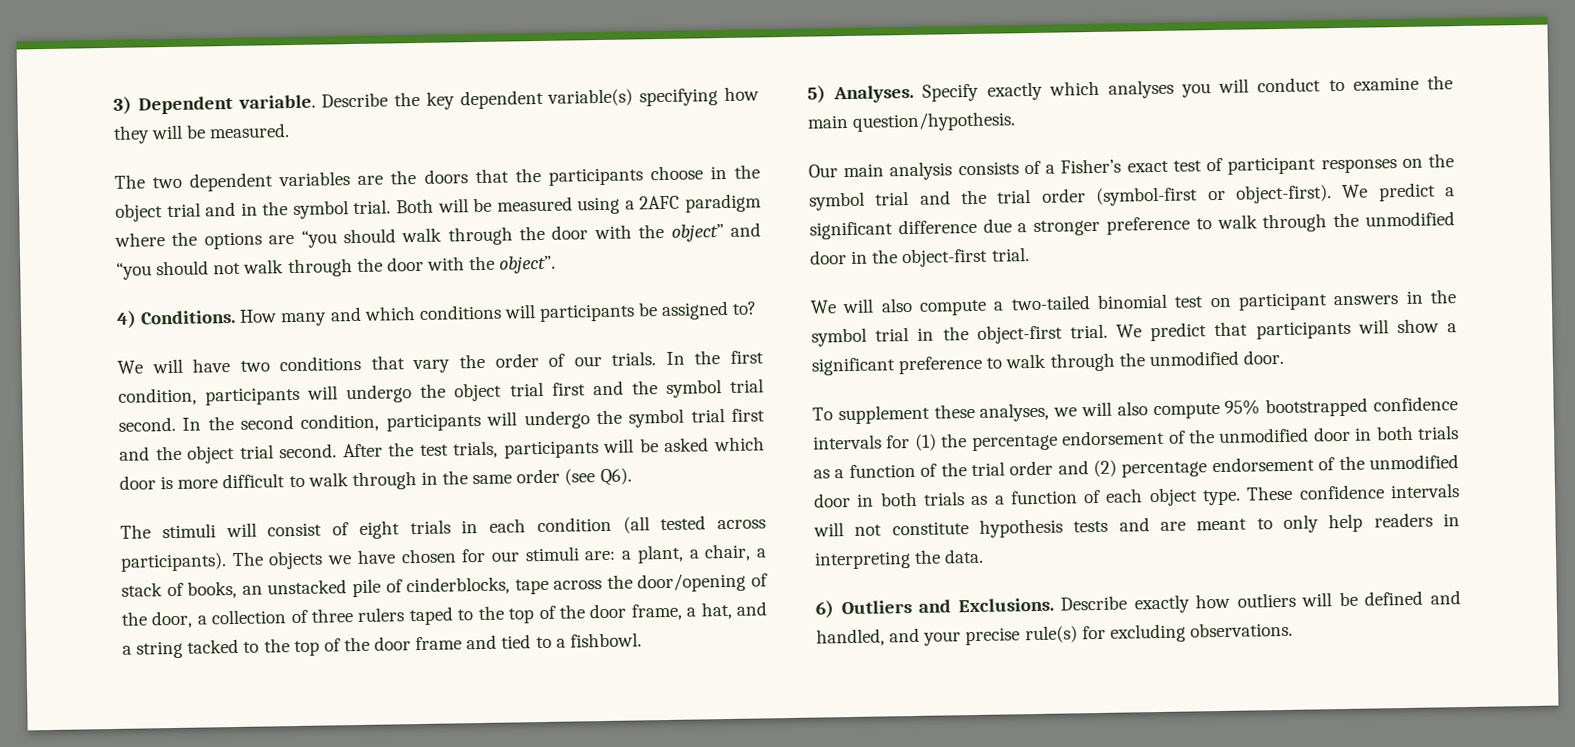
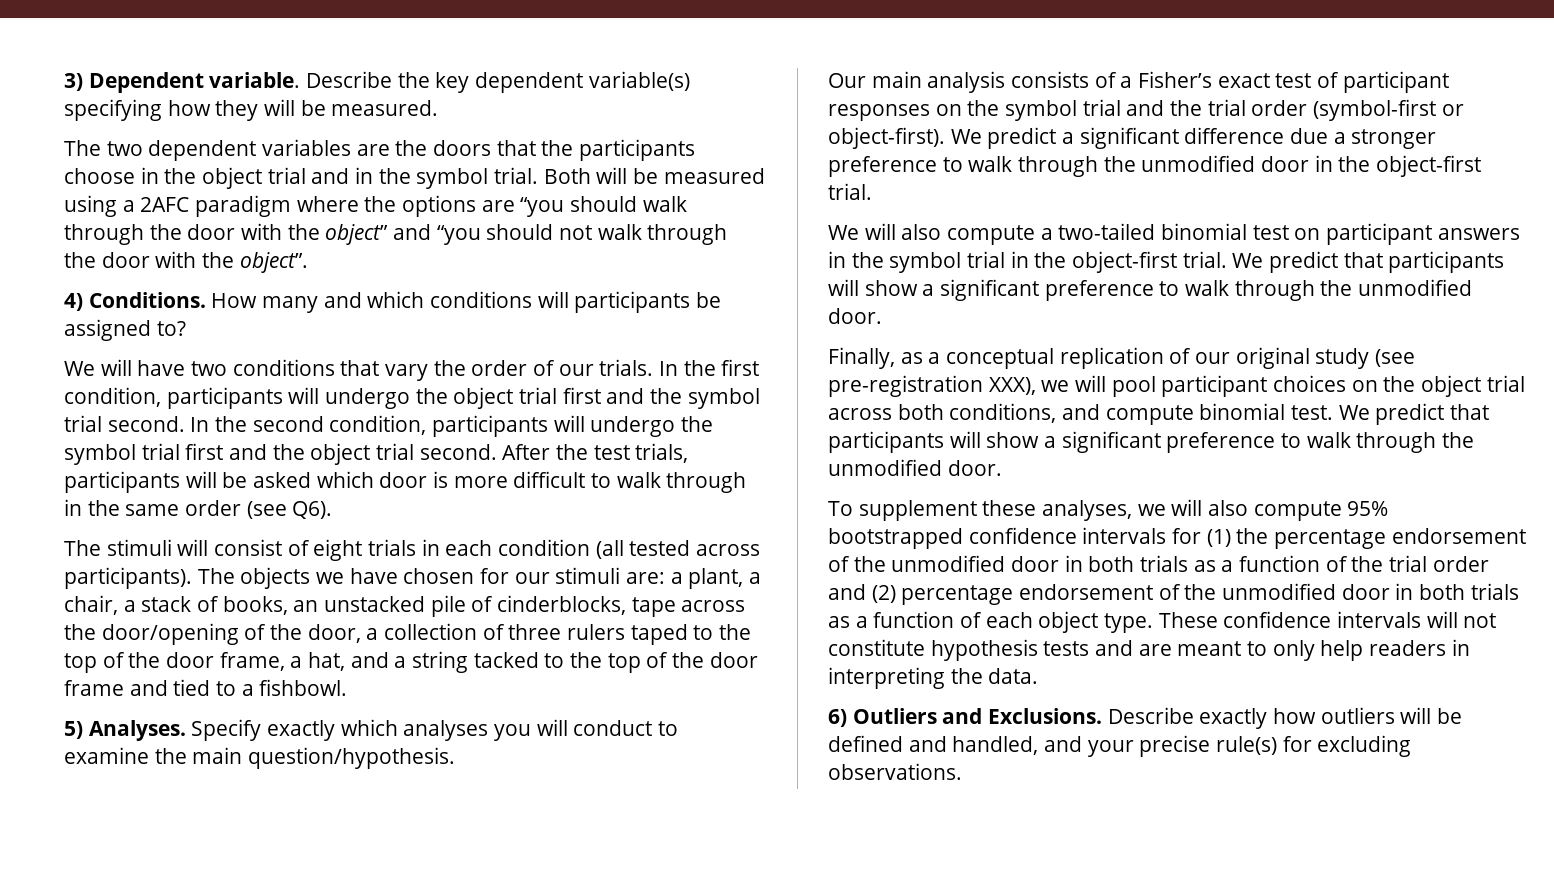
(1284, 357) none -> [828,347,1416,369] [828,375,1525,397] [828,403,1490,425] [828,431,1475,453] [828,459,1002,476] // Finally, as a conceptual replication of our original study (see pre-registration XXX), we will pool participant choices on the object trial across both conditions, and compute binomial test. We predict that participants will show a significant preference to walk through the unmodified door.

